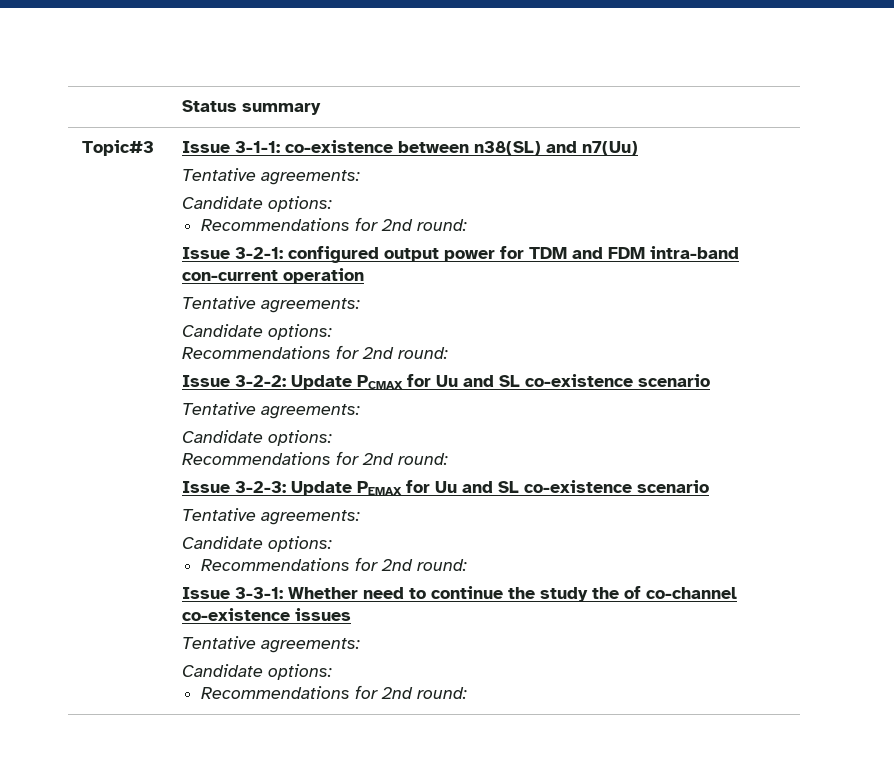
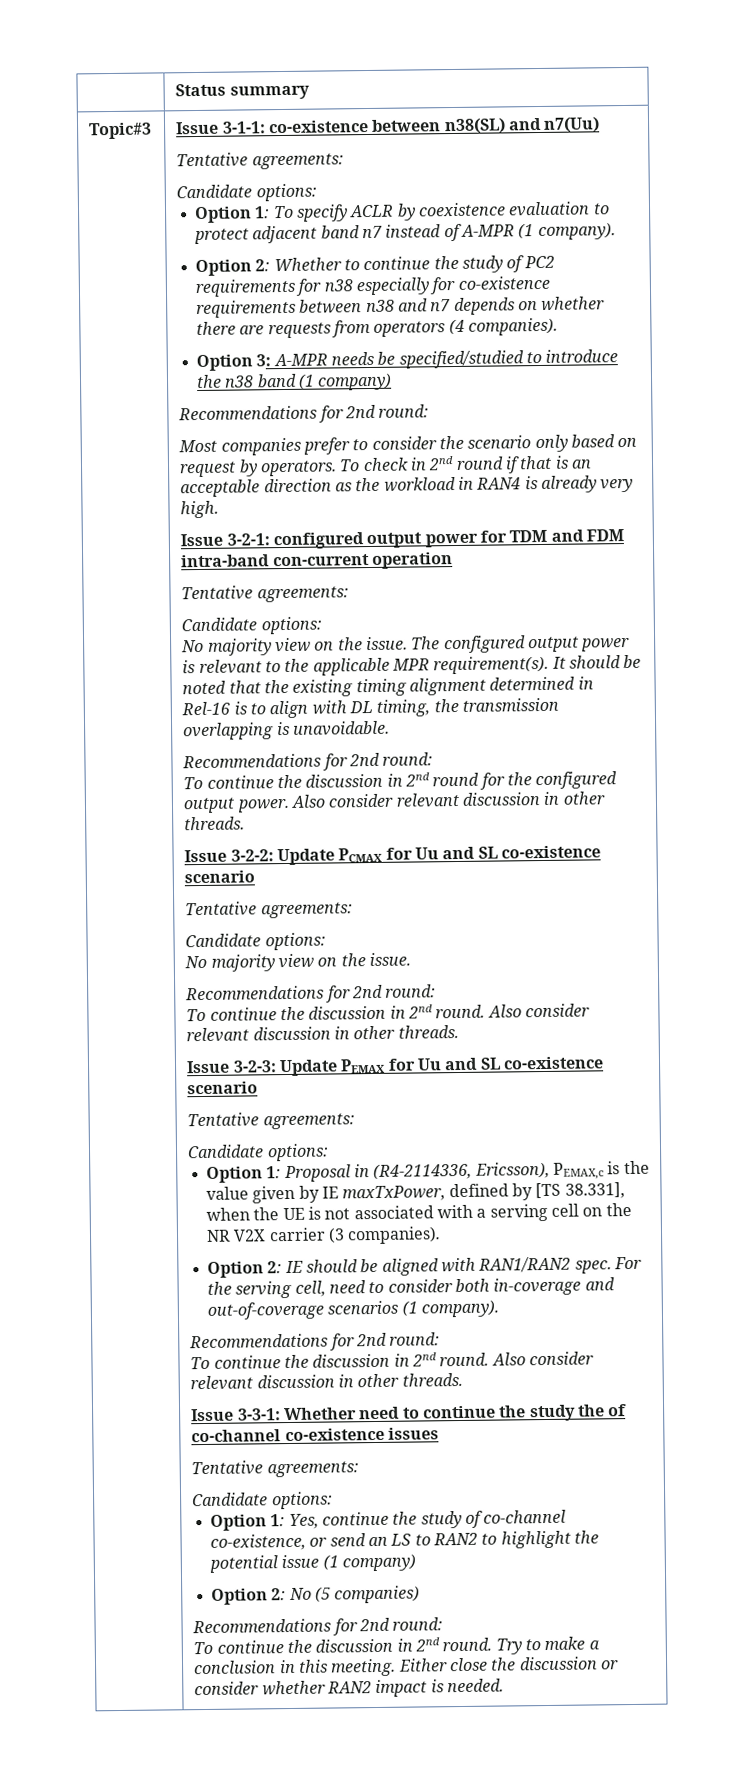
[200,217,467,231] Recommendations for 2nd round: -> [194,201,610,224] [194,222,616,245] [195,255,555,277] [195,275,550,298] [196,296,606,319] [196,317,558,339] [196,349,619,372] [196,372,393,391] [178,404,430,423] [178,434,638,456] [179,455,592,478] [180,475,634,498] [180,500,220,519] Option 1: To specify ACLR by coexistence evaluation to protect adjacent band n7 instead of A-MPR (1 company). // Option 2: Whether to continue the study of PC2 requirements for n38 especially for co-existence requirements between n38 and n7 depends on whether there are requests from operators (4 companies). // Option 3: A-MPR needs be specified/studied to introduce the n38 band (1 company) // Recommendations for 2nd round: // Most companies prefer to consider the scenario only based on request by operators. To check in 2nd round if that is an acceptable direction as the workload in RAN4 is already very high.
[181,345,448,359] Recommendations for 2nd round: -> [181,635,631,656] [182,654,642,676] [182,676,594,697] [181,697,559,719] [183,720,391,741] [182,752,434,771] [183,771,618,790] [183,791,605,814] [184,816,246,831] No majority view on the issue. The configured output power is relevant to the applicable MPR requirement(s). It should be noted that the existing timing alignment determined in Rel-16 is to align with DL timing, the transmission overlapping is unavoidable. // Recommendations for 2nd round: // To continue the discussion in 2nd round for the configured output power. Also consider relevant discussion in other threads.
[181,451,448,465] Recommendations for 2nd round: -> [184,952,412,972] [185,984,437,1003] [186,1003,590,1022] [186,1024,459,1043] No majority view on the issue. // Recommendations for 2nd round: // To continue the discussion in 2nd round. Also consider relevant discussion in other threads.
[200,557,467,571] Recommendations for 2nd round: -> [206,1160,650,1183] [206,1182,625,1204] [206,1202,632,1222] [206,1226,442,1245] [207,1256,642,1278] [207,1277,615,1299] [207,1299,499,1320] [189,1332,441,1351] [190,1351,594,1370] [190,1372,463,1391] Option 1: Proposal in (R4-2114336, Ericsson), PEMAX,c is the value given by IE maxTxPower, defined by [TS 38.331], when the UE is not associated with a serving cell on the NR V2X carrier (3 companies). // Option 2: IE should be aligned with RAN1/RAN2 spec. For the serving cell, need to consider both in-coverage and out-of-coverage scenarios (1 company). // Recommendations for 2nd round: // To continue the discussion in 2nd round. Also consider relevant discussion in other threads.
[200,685,467,699] Recommendations for 2nd round: -> [210,1509,567,1531] [210,1530,599,1551] [209,1553,416,1573] [211,1585,421,1605] [192,1617,444,1636] [193,1636,600,1655] [193,1656,619,1677] [194,1678,505,1698] Option 1: Yes, continue the study of co-channel co-existence, or send an LS to RAN2 to highlight the potential issue (1 company) // Option 2: No (5 companies) // Recommendations for 2nd round: // To continue the discussion in 2nd round. Try to make a conclusion in this meeting. Either close the discussion or consider whether RAN2 impact is needed.

